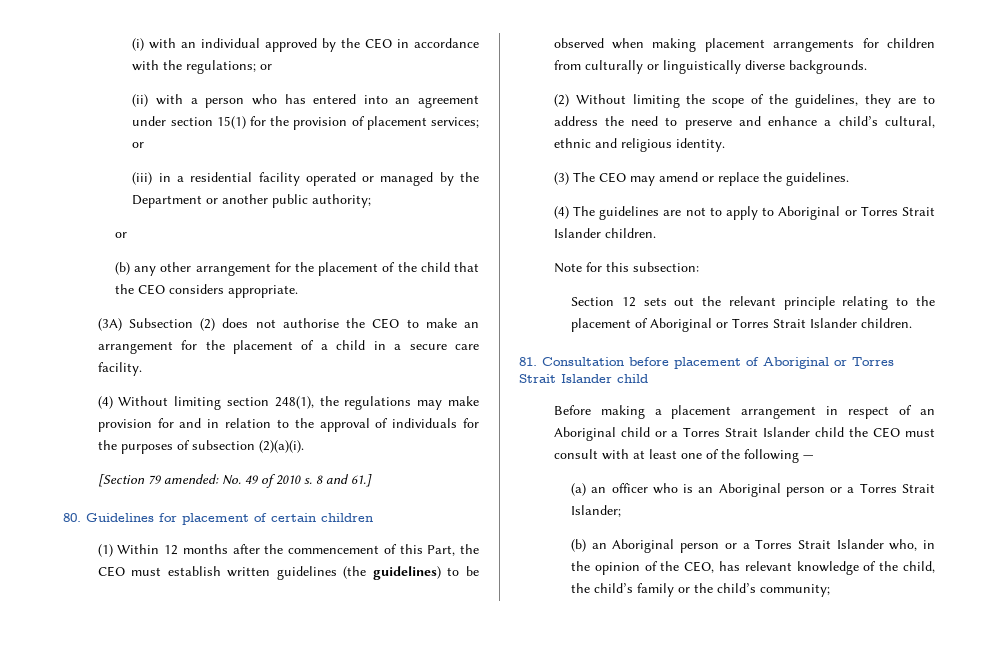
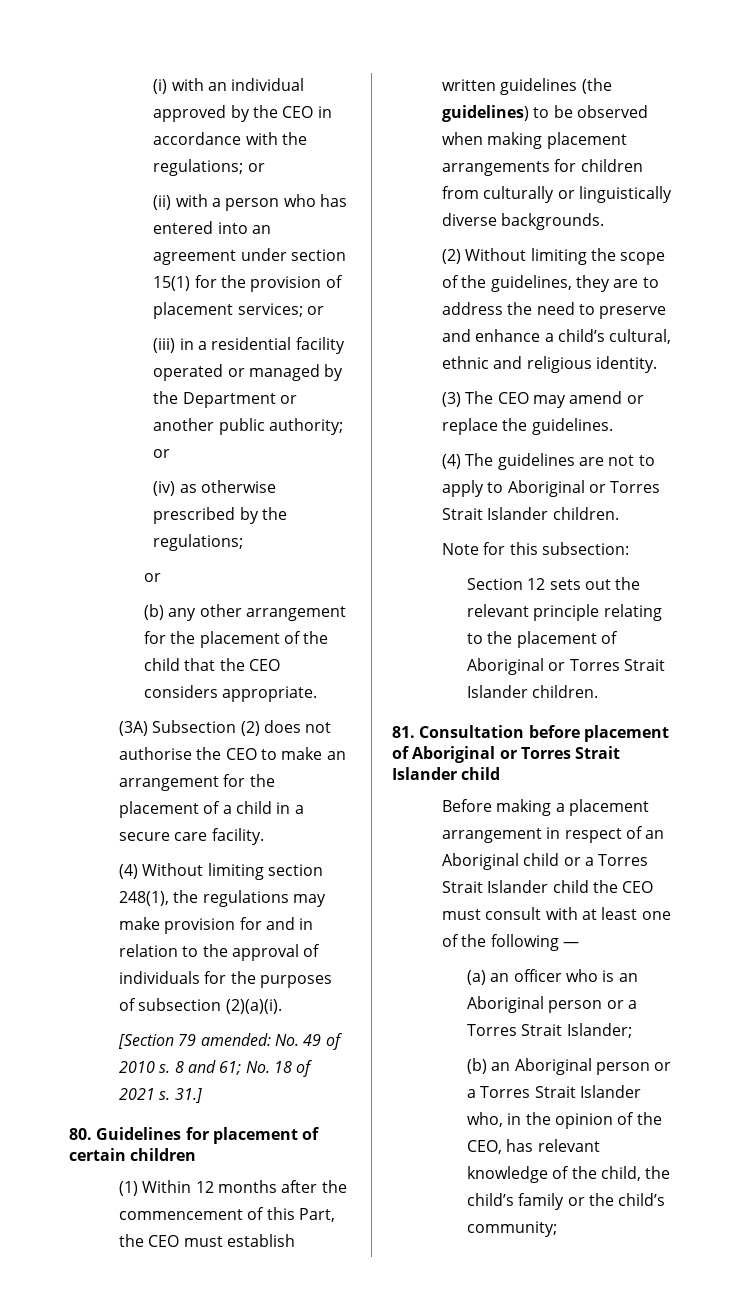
(372, 201) none -> [153,449,171,458] [153,480,276,496] [153,507,287,524] [153,534,244,551] or // (iv) as otherwise prescribed by the regulations;
[350,474,372,487] 61.] -> [219,1060,314,1077] [118,1088,202,1103] 61; No. 18 of 2021 s. 31.]

